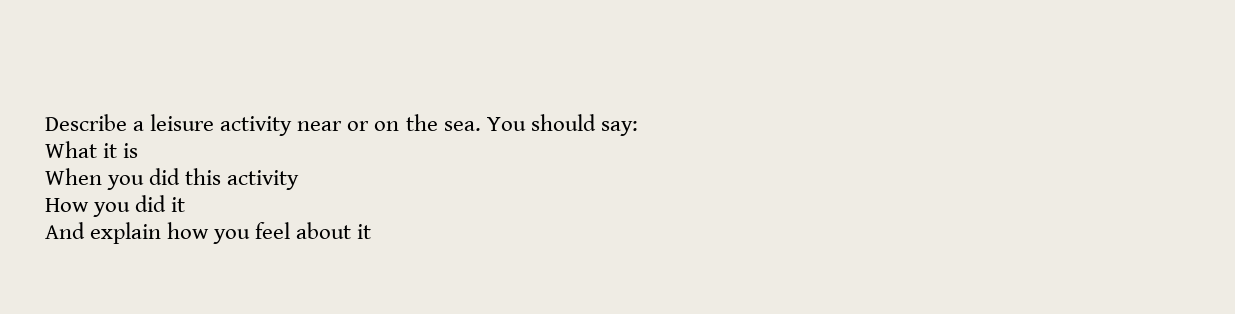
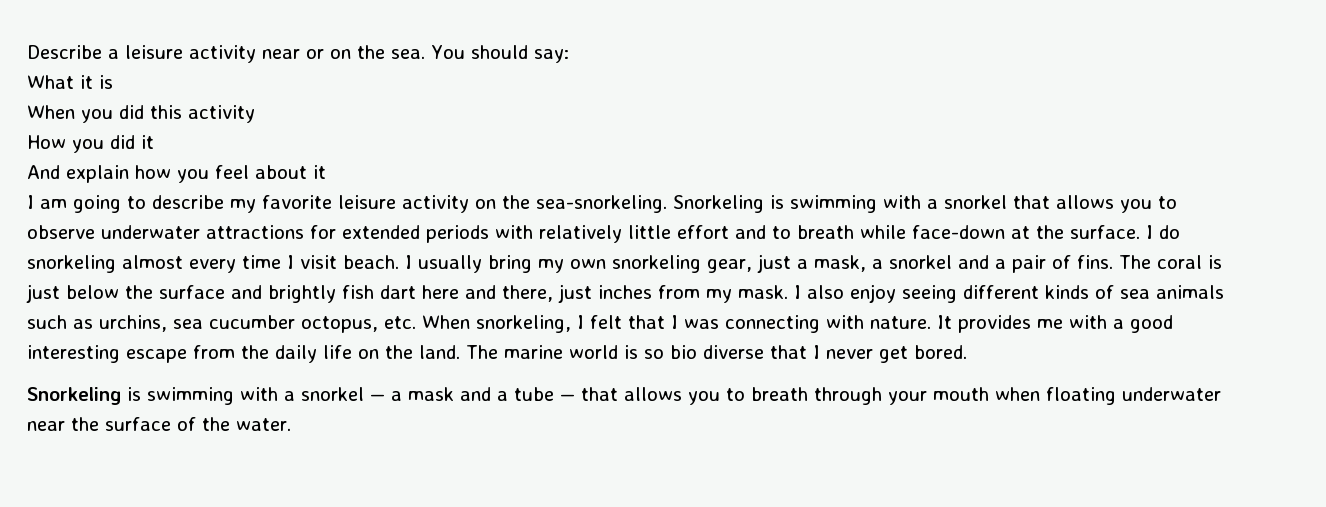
(372, 231) none -> [27,195,1177,213] [27,225,1180,243] [27,254,1222,273] [26,284,1224,303] [27,315,1173,333] [27,345,967,363] [27,387,1221,405] [27,417,291,431] // I am going to describe my favorite leisure activity on the sea-snorkeling. Snorkeling is swimming with a snorkel that allows you to observe underwater attractions for extended periods with relatively little effort and to breath while face-down at the surface. I do snorkeling almost every time I visit beach. I usually bring my own snorkeling gear, just a mask, a snorkel and a pair of fins. The coral is just below the surface and brightly fish dart here and there, just inches from my mask. I also enjoy seeing different kinds of sea animals such as urchins, sea cucumber octopus, etc. When snorkeling, I felt that I was connecting with nature. It provides me with a good interesting escape from the daily life on the land. The marine world is so bio diverse that I never get bored. // Snorkeling is swimming with a snorkel — a mask and a tube — that allows you to breath through your mouth when floating underwater near the surface of the water.

